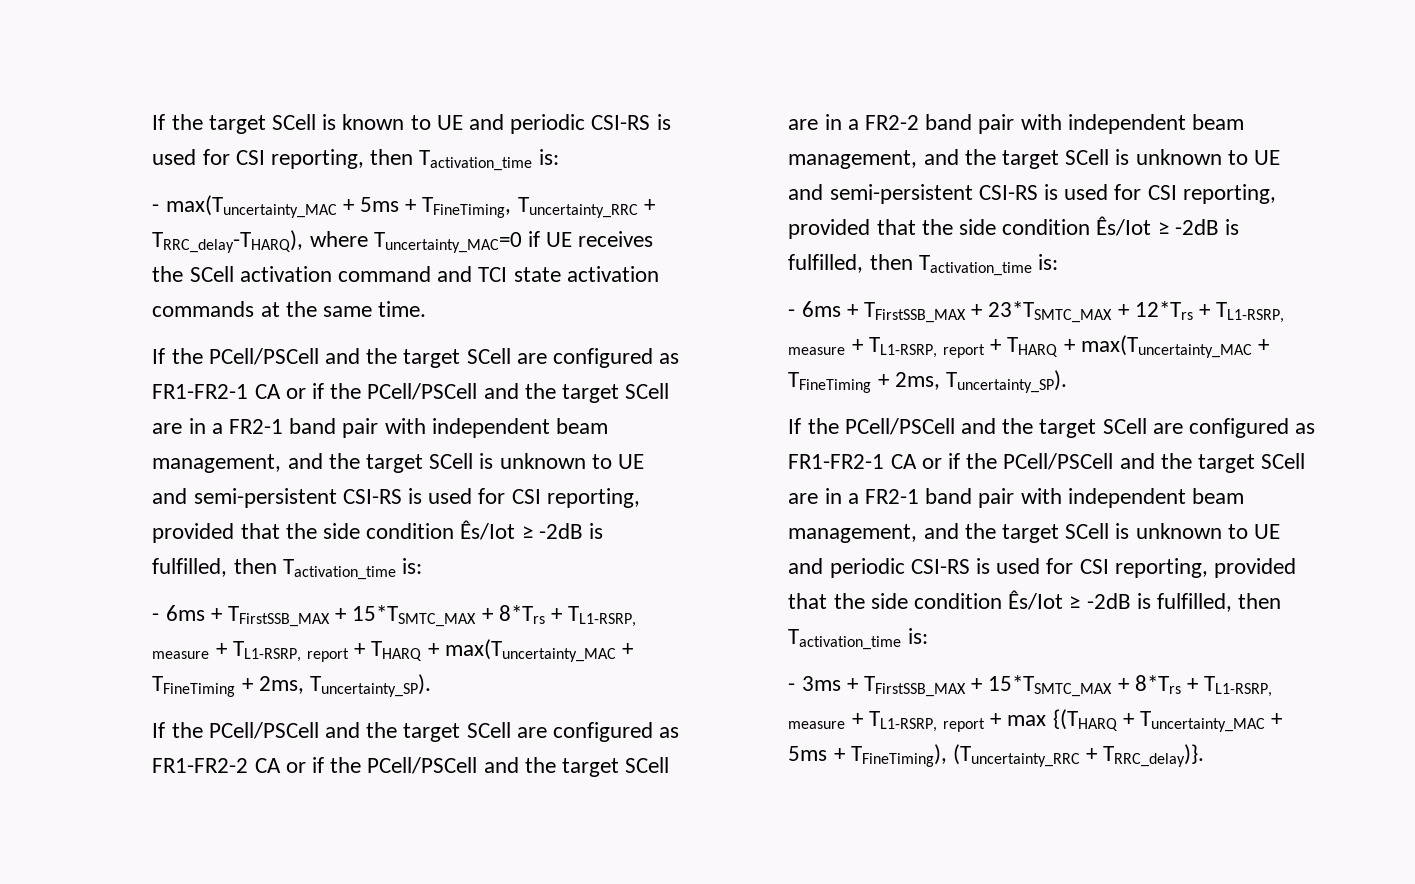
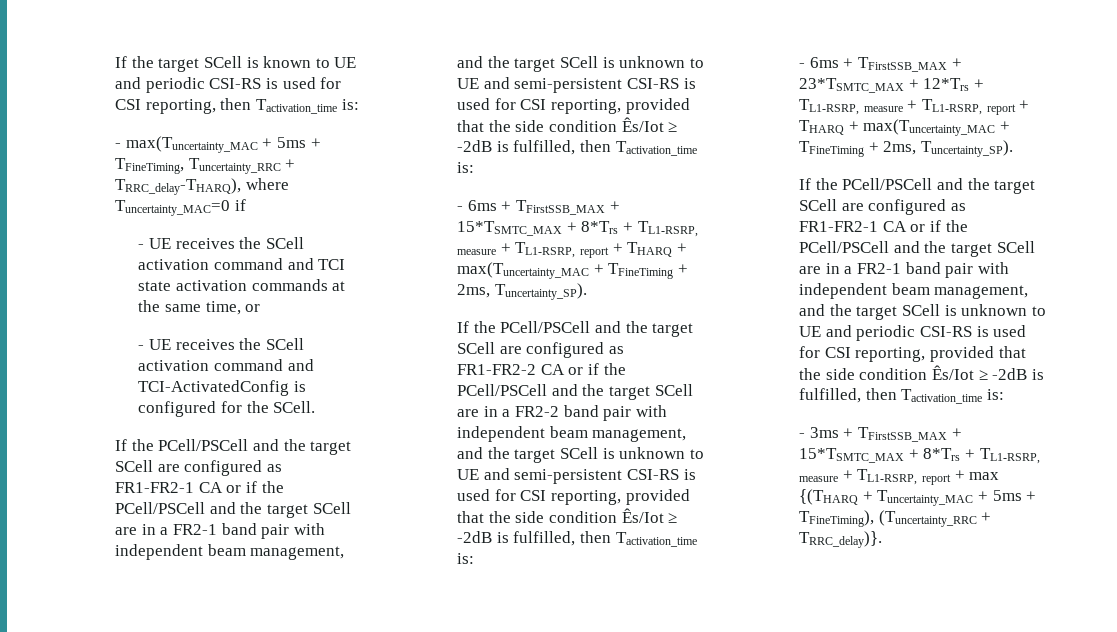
(540, 239) none -> [138,244,145,249] // -
[378,301,427,317] time. -> [205,301,261,315] [138,338,304,350] [138,359,314,371] [138,380,307,396] [138,401,316,417] time, or // - UE receives the SCell activation command and TCI-ActivatedConfig is configured for the SCell.

